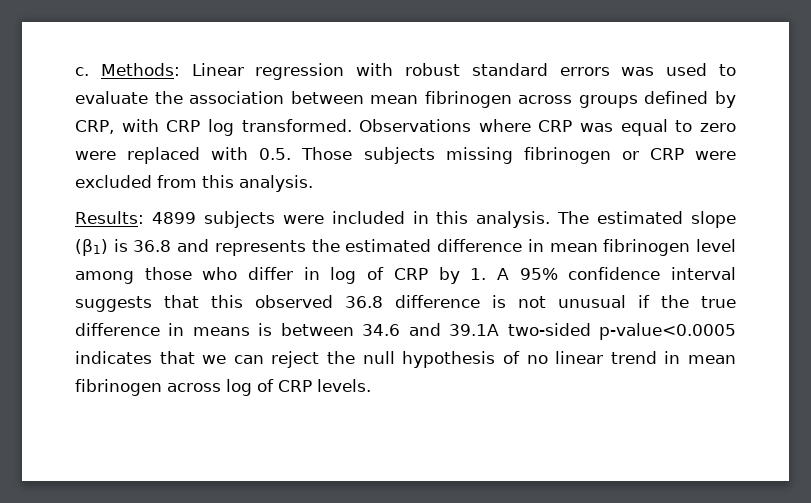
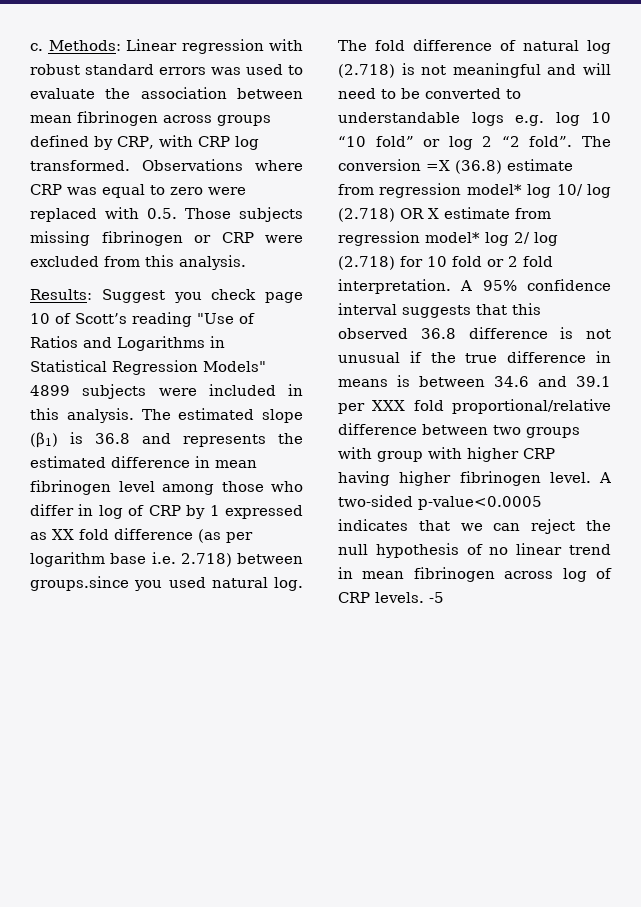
(144, 217) none -> [101,289,303,303] [30,312,255,327] [30,336,225,351] [30,360,266,375] Suggest you check page 10 of Scott’s reading "Use of Ratios and Logarithms in Statistical Regression Models"
[470,268,487,280] 1. -> [209,505,303,519] [30,528,253,543] [30,552,303,567] [30,576,303,591] [338,39,611,54] [338,63,611,78] [338,88,521,99] [338,112,611,126] [338,136,611,150] [338,159,573,174] [338,183,611,198] [338,207,551,222] [338,231,558,246] [338,256,553,270] [338,279,451,294] 1 expressed as XX fold difference (as per logarithm base i.e. 2.718) between groups.since you used natural log. The fold difference of natural log (2.718) is not meaningful and will need to be converted to understandable logs e.g. log 10 “10 fold” or log 2 “2 fold”. The conversion =X (36.8) estimate from regression model* log 10/ log (2.718) OR X estimate from regression model* log 2/ log (2.718) for 10 fold or 2 fold interpretation.
[449,324,500,336] 39.1A -> [576,376,611,387] [338,399,611,414] [338,423,580,438] [338,447,555,462] [338,471,611,486] 39.1 per XXX fold proportional/relative difference between two groups with group with higher CRP having higher fibrinogen level. A
(371, 385) none -> [429,592,444,603] -5

